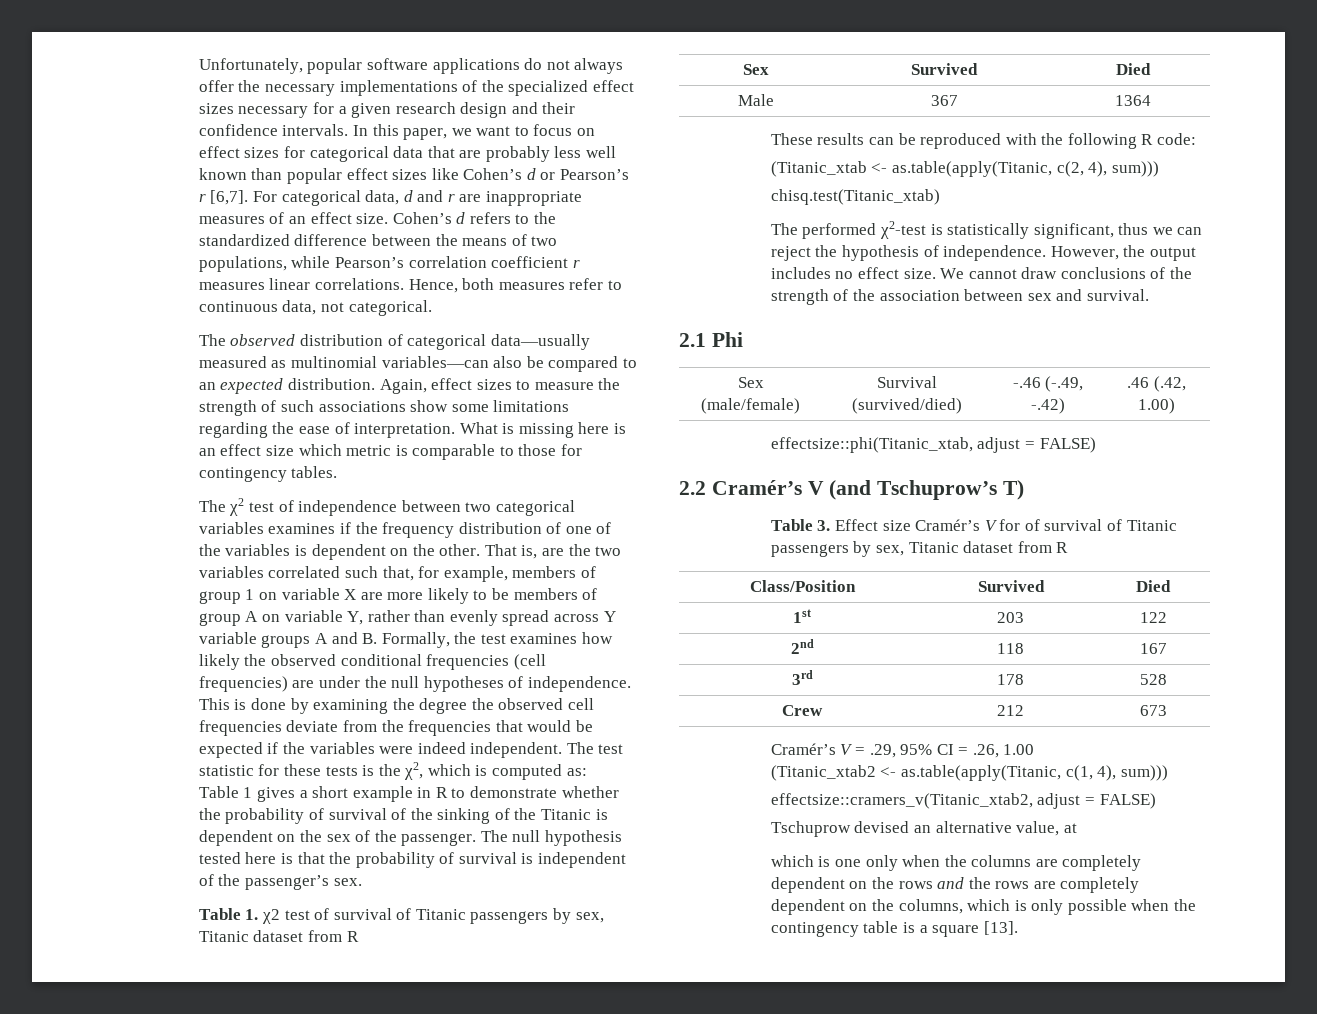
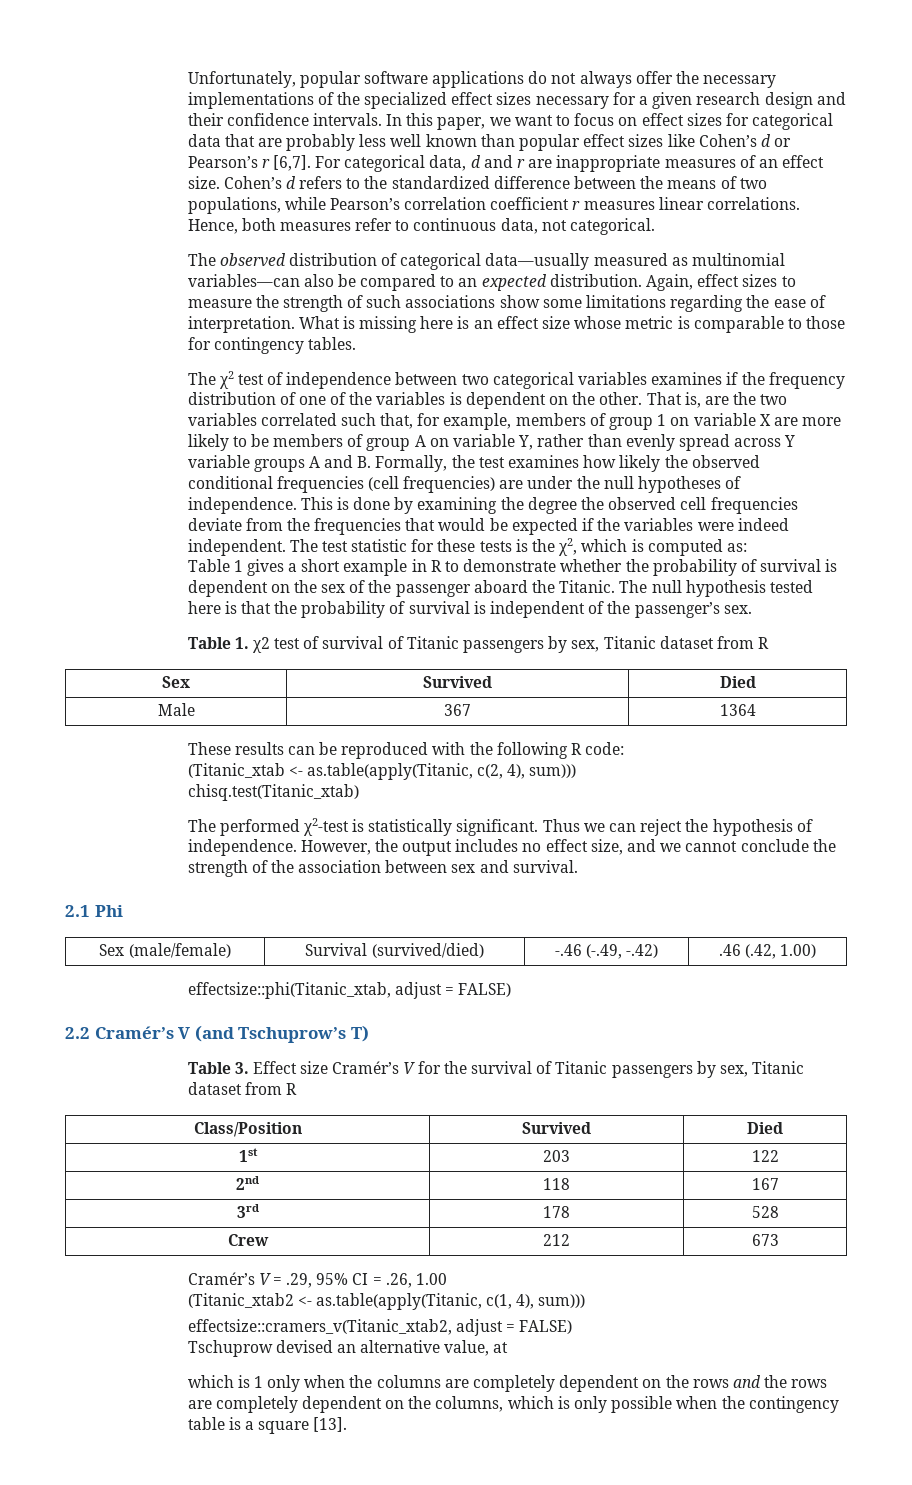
[298,444,342,456] which -> [574,316,622,329] whose
[391,808,592,824] of the sinking of the Titanic -> (822, 565) none
[401,833,477,846] passenger. -> [395,580,616,597] passenger aboard the Titanic.
[1033,223,1149,239] significant, thus -> [456,819,580,836] significant. Thus
[903,267,1166,279] size. We cannot draw conclusions of -> [590,839,809,855] size, and we cannot conclude
[1024,519,1040,531] of -> [443,1061,467,1074] the
[834,859,861,867] one -> [253,1376,263,1388] 1

